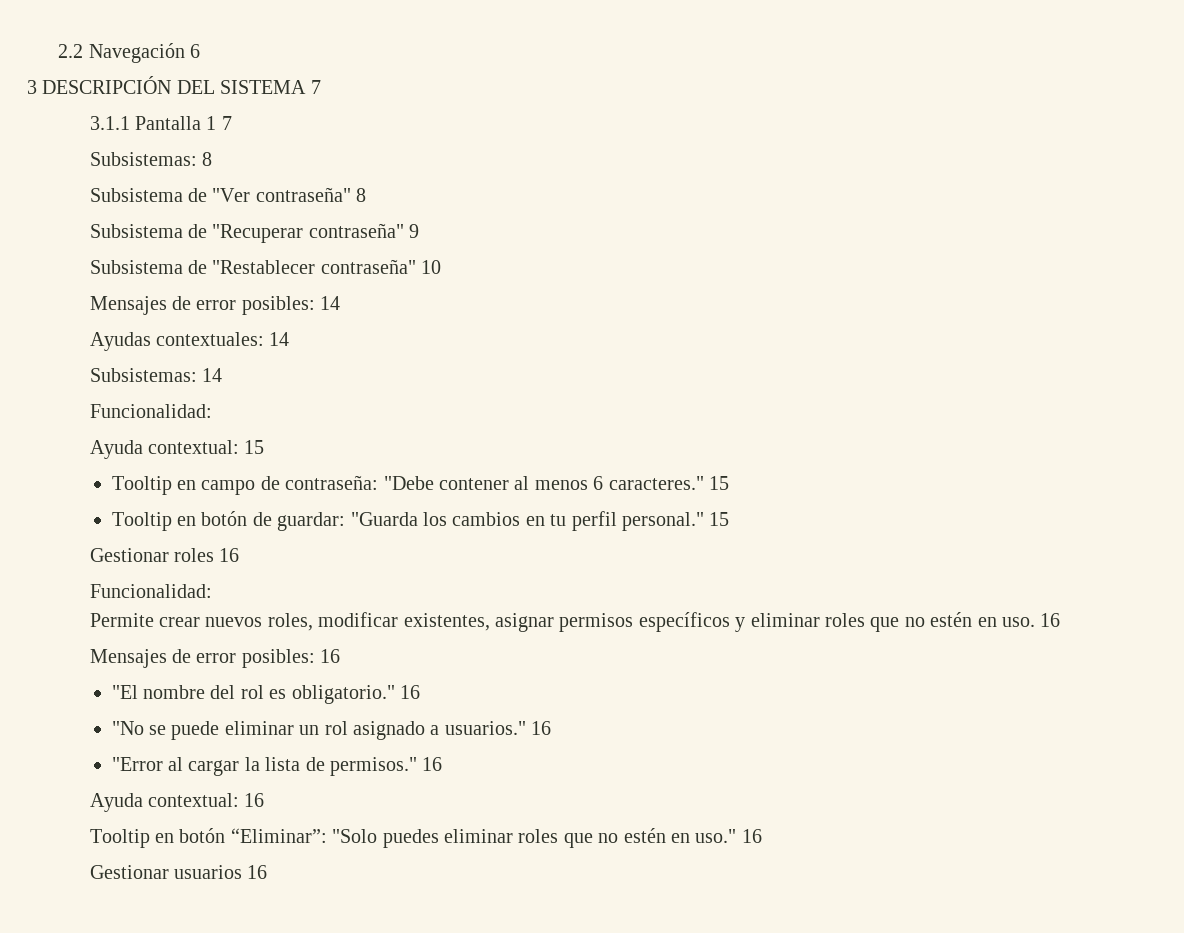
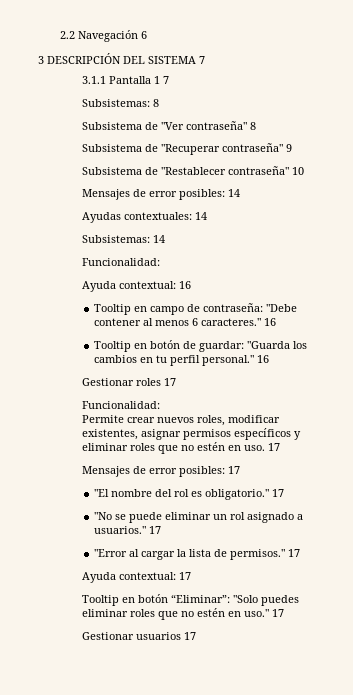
[244,440,265,454] 15 -> [178,281,191,289] 16
[708,476,729,490] 15 -> [264,318,277,326] 16
[709,512,730,526] 15 -> [257,355,270,363] 16
[219,548,240,562] 16 -> [163,378,176,386] 17
[1040,613,1061,627] [89,649,341,668] 16 // Mensajes de error posibles: 16 -> [267,443,280,451] [81,466,240,477] 17 // Mensajes de error posibles: 17
[399,685,420,699] 16 -> [272,489,285,497] 17
[531,721,552,735] 16 -> [149,526,162,534] 17
[422,757,443,771] [89,793,265,812] 16 // Ayuda contextual: 16 -> [288,549,301,557] [81,572,191,583] 17 // Ayuda contextual: 17
[741,829,762,843] 16 -> [271,609,284,617] 17
[247,865,268,879] 16 -> [183,632,196,640] 17

